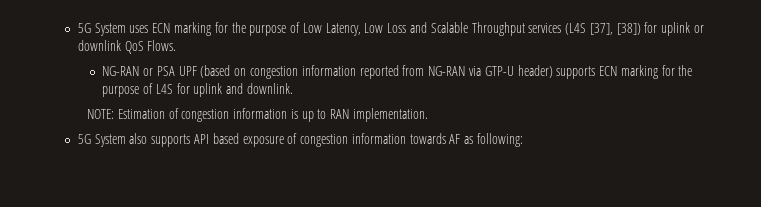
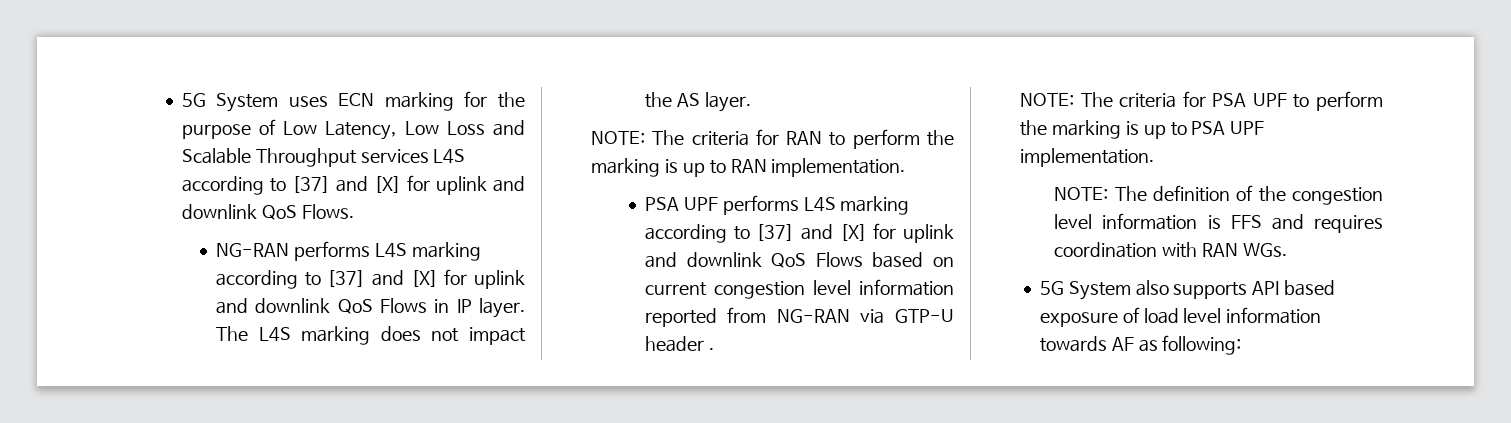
[565,22,705,36] (L4S [37], [38]) for uplink or -> [433,149,466,164] [181,175,526,195] L4S according to [37] and [X] for uplink and
[143,65,299,79] or PSA UPF (based on congestion -> [293,241,481,261] [215,269,525,289] [215,298,525,318] [215,326,526,345] [644,92,751,112] [591,129,954,149] [591,158,906,177] [644,195,910,215] [644,223,954,243] [644,252,954,268] [644,280,851,299] performs L4S marking according to [37] and [X] for uplink and downlink QoS Flows in IP layer. The L4S marking does not impact the AS layer. // NOTE: The criteria for RAN to perform the marking is up to RAN implementation. // PSA UPF performs L4S marking according to [37] and [X] for uplink and downlink QoS Flows based on current congestion level
[517,65,693,79] [102,83,294,97] [86,108,428,122] header) supports ECN marking for the purpose of L4S for uplink and downlink. // NOTE: Estimation of congestion information is up to RAN implementation. -> [644,336,714,352] [1020,91,1383,111] [1020,120,1265,139] [1020,148,1155,167] [1054,185,1383,205] [1054,213,1383,233] [1054,242,1287,258] header . // NOTE: The criteria for PSA UPF to perform the marking is up to PSA UPF implementation. // NOTE: The definition of the congestion level information is FFS and requires coordination with RAN WGs.
[300,134,349,147] congestion -> [1143,308,1222,324] load level

